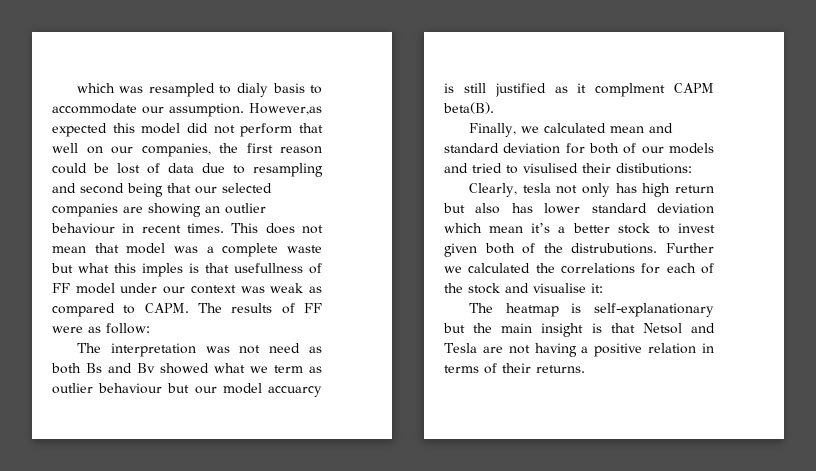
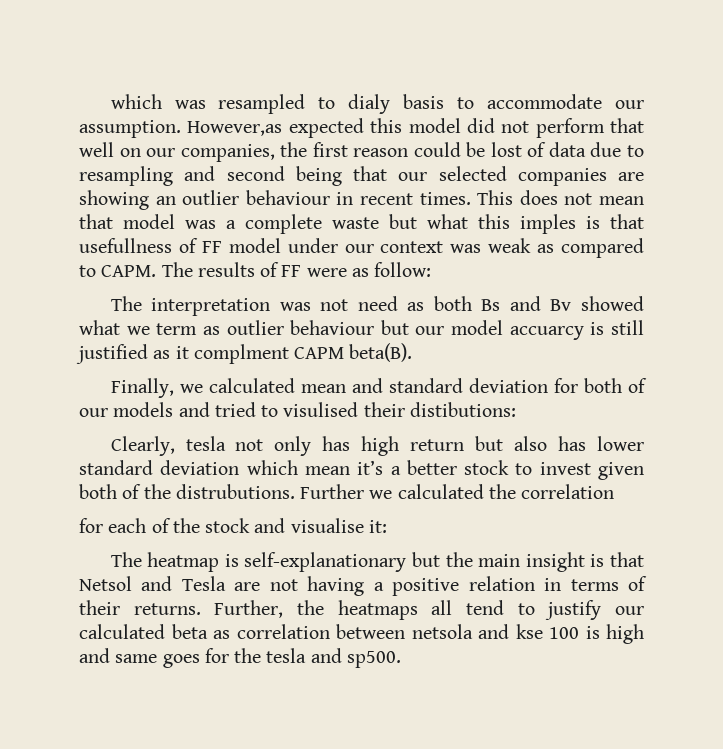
[561,263,635,274] correlations -> [521,484,615,499] correlation //
(585, 369) none -> [214,600,645,620] [79,624,644,644] [79,648,401,668] Further, the heatmaps all tend to justify our calculated beta as correlation between netsola and kse 100 is high and same goes for the tesla and sp500.

